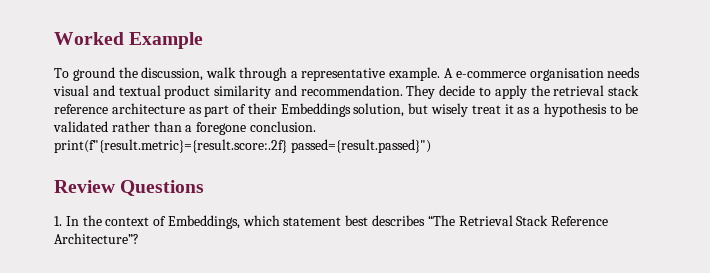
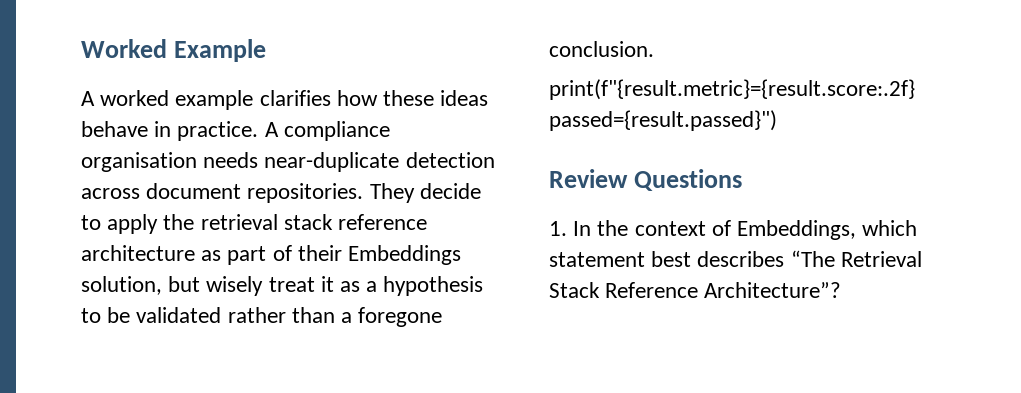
[54,67,641,81] [53,85,403,99] To ground the discussion, walk through a representative example. A e-commerce organisation needs visual and textual product similarity and recommendation. -> [81,90,489,110] [81,121,390,141] [81,152,495,172] [81,183,364,203] A worked example clarifies how these ideas behave in practice. A compliance organisation needs near-duplicate detection across document repositories.

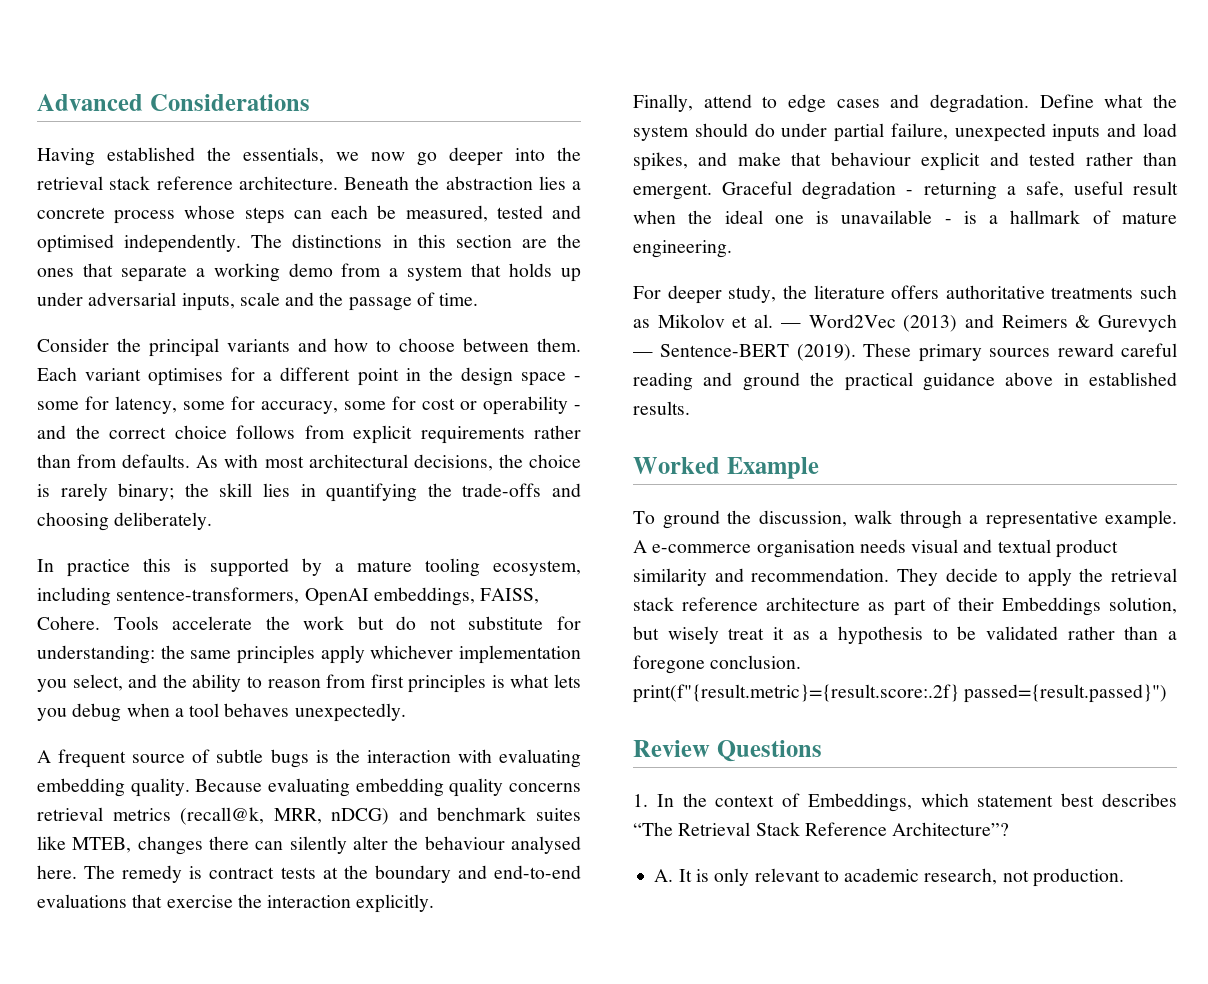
[81,39,266,62] [81,90,489,110] [81,121,390,141] [81,152,495,172] [81,183,364,203] Worked Example // A worked example clarifies how these ideas behave in practice. A compliance organisation needs near-duplicate detection across document repositories. -> [37,94,310,111] [37,147,581,166] [37,176,581,190] [37,205,581,224] [37,234,581,253] [37,263,582,282] [37,292,479,311] [37,338,582,357] [37,367,582,386] [37,396,581,415] [37,425,581,444] [37,454,581,471] [37,483,581,502] [37,512,213,531] [37,558,581,577] [37,587,540,606] [37,616,581,630] [37,645,581,664] [37,674,581,693] [37,703,406,722] [37,749,582,768] [37,778,581,797] [37,807,581,825] [37,836,581,855] [37,865,582,883] [37,894,435,913] [633,94,1177,113] [633,123,1177,142] [633,152,1177,171] [633,181,1178,200] [633,210,1177,224] [633,240,732,258] [633,285,1177,304] [633,314,1177,332] [633,343,1177,362] [633,372,1177,391] [633,401,690,415] [633,457,819,479] [633,510,1177,529] [633,539,1118,558] [633,568,890,586] Advanced Considerations // Having established the essentials, we now go deeper into the retrieval stack reference architecture. Beneath the abstraction lies a concrete process whose steps can each be measured, tested and optimised independently. The distinctions in this section are the ones that separate a working demo from a system that holds up under adversarial inputs, scale and the passage of time. // Consider the principal variants and how to choose between them. Each variant optimises for a different point in the design space - some for latency, some for accuracy, some for cost or operability - and the correct choice follows from explicit requirements rather than from defaults. As with most architectural decisions, the choice is rarely binary; the skill lies in quantifying the trade-offs and choosing deliberately. // In practice this is supported by a mature tooling ecosystem, including sentence-transformers, OpenAI embeddings, FAISS, Cohere. Tools accelerate the work but do not substitute for understanding: the same principles apply whichever implementation you select, and the ability to reason from first principles is what lets you debug when a tool behaves unexpectedly. // A frequent source of subtle bugs is the interaction with evaluating embedding quality. Because evaluating embedding quality concerns retrieval metrics (recall@k, MRR, nDCG) and benchmark suites like MTEB, changes there can silently alter the behaviour analysed here. The remedy is contract tests at the boundary and end-to-end evaluations that exercise the interaction explicitly. // Finally, attend to edge cases and degradation. Define what the system should do under partial failure, unexpected inputs and load spikes, and make that behaviour explicit and tested rather than emergent. Graceful degradation - returning a safe, useful result when the ideal one is unavailable - is a hallmark of mature engineering. // For deeper study, the literature offers authoritative treatments such as Mikolov et al. — Word2Vec (2013) and Reimers & Gurevych — Sentence-BERT (2019). These primary sources reward careful reading and ground the practical guidance above in established results. // Worked Example // To ground the discussion, walk through a representative example. A e-commerce organisation needs visual and textual product similarity and recommendation.
(842, 290) none -> [654,868,1124,887] // A. It is only relevant to academic research, not production.

